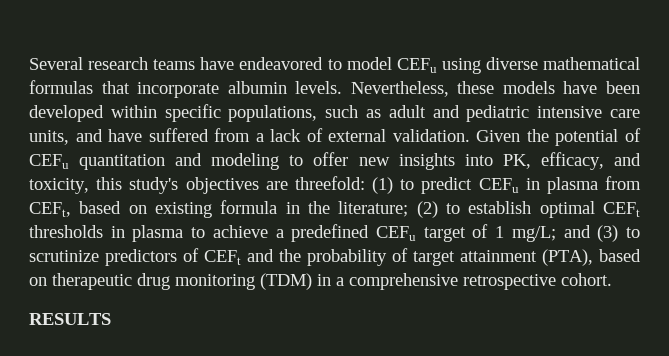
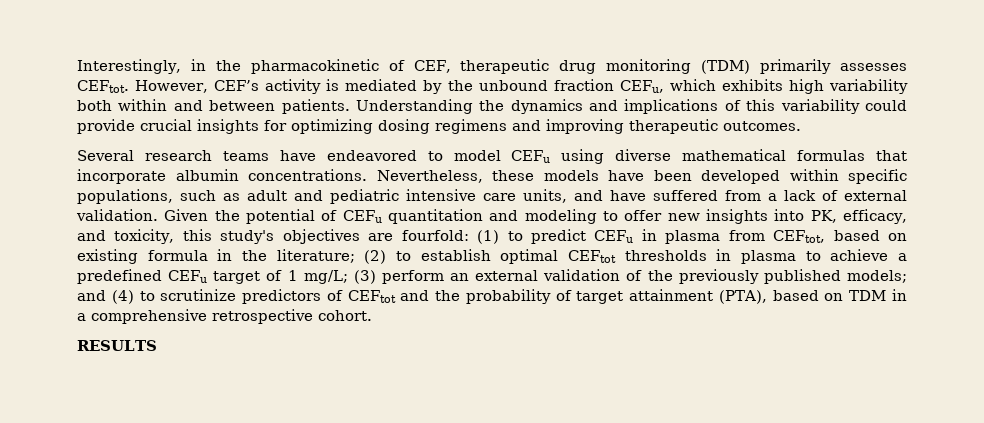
(29, 63) none -> [77,59,908,74] [77,79,908,94] [77,99,907,114] [77,119,801,134] Interestingly, in the pharmacokinetic of CEF, therapeutic drug monitoring (TDM) primarily assesses CEFtot. However, CEF’s activity is mediated by the unbound fraction CEFu, which exhibits high variability both within and between patients. Understanding the dynamics and implications of this variability could provide crucial insights for optimizing dosing regimens and improving therapeutic outcomes. //
[295,81,343,94] levels. -> [248,169,367,181] concentrations.
[294,176,365,190] threefold: -> [401,230,469,241] fourfold:
[29,202,71,217] CEFt, -> [773,230,826,243] CEFtot,
[602,202,640,217] CEFt -> [568,250,616,263] CEFtot
[563,225,619,242] and (3) -> [353,269,907,284] [77,290,134,304] (3) perform an external validation of the previously published models; and (4)
[204,250,241,265] CEFt -> [347,290,396,303] CEFtot
[52,273,312,290] therapeutic drug monitoring (TDM) -> [849,290,887,301] TDM

